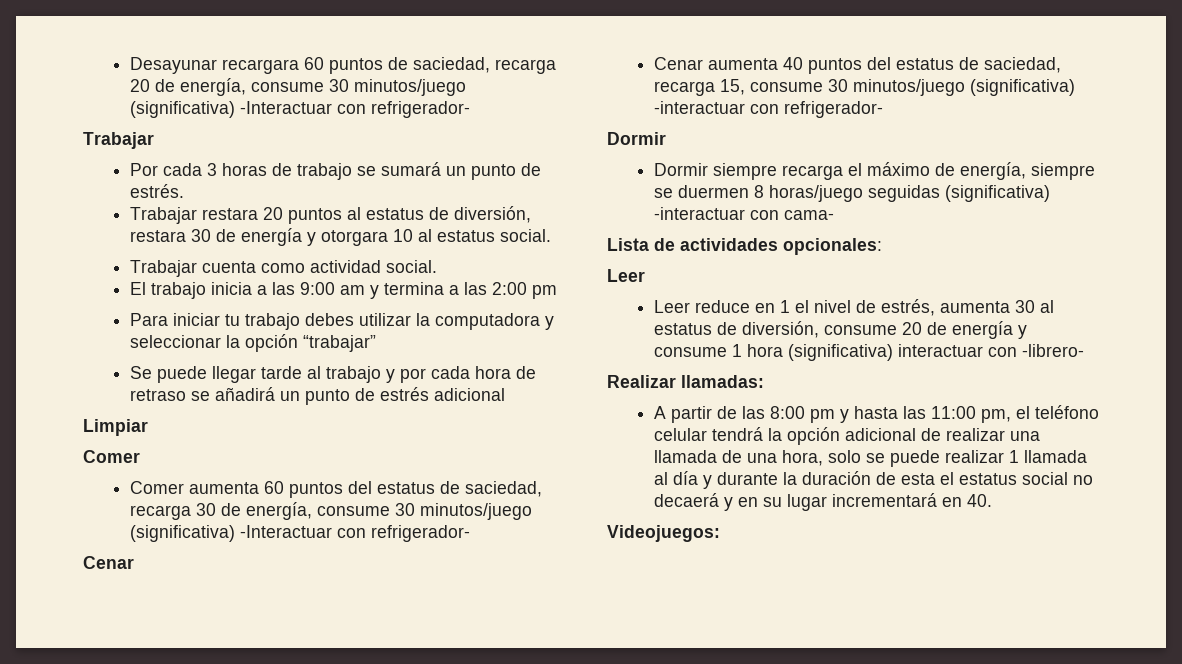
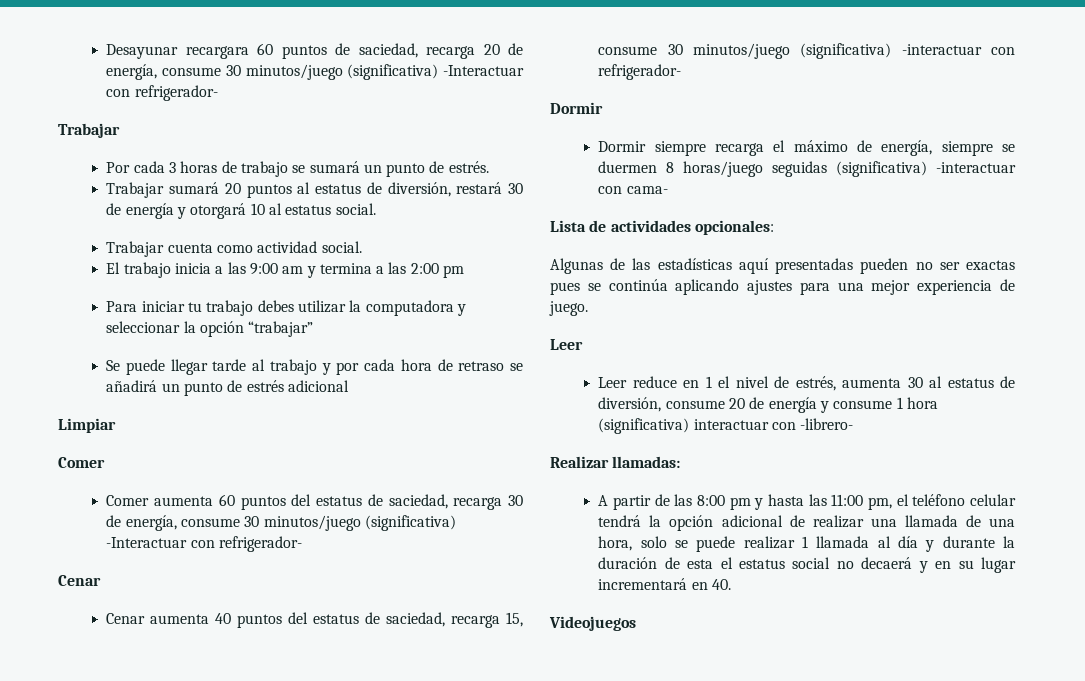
[201,208,258,220] restara -> [169,182,220,194] sumará
[129,230,186,242] restara -> [456,182,503,194] restará
[320,230,388,246] otorgara -> [190,203,247,219] otorgará
(882, 246) none -> [550,258,1015,274] [550,279,1015,295] [549,301,588,316] // Algunas de las estadísticas aquí presentadas pueden no ser exactas pues se continúa aplicando ajustes para una mejor experiencia de juego.
[607,525,720,542] Videojuegos: -> [549,616,636,631] Videojuegos

